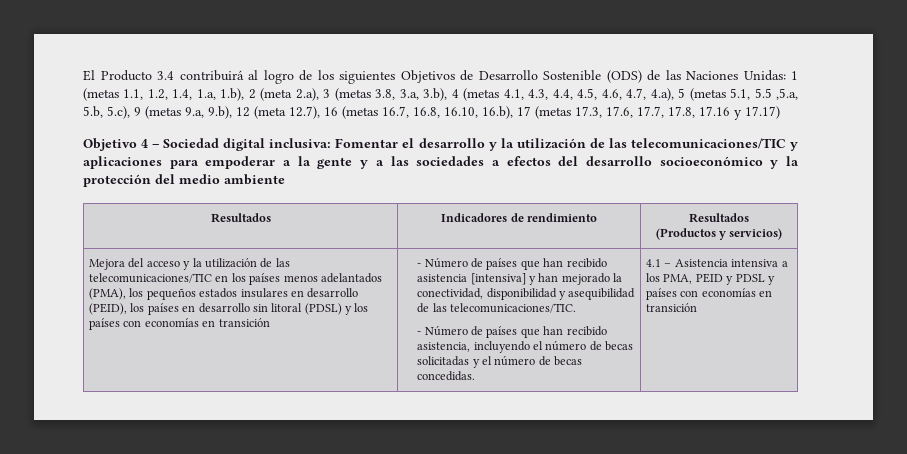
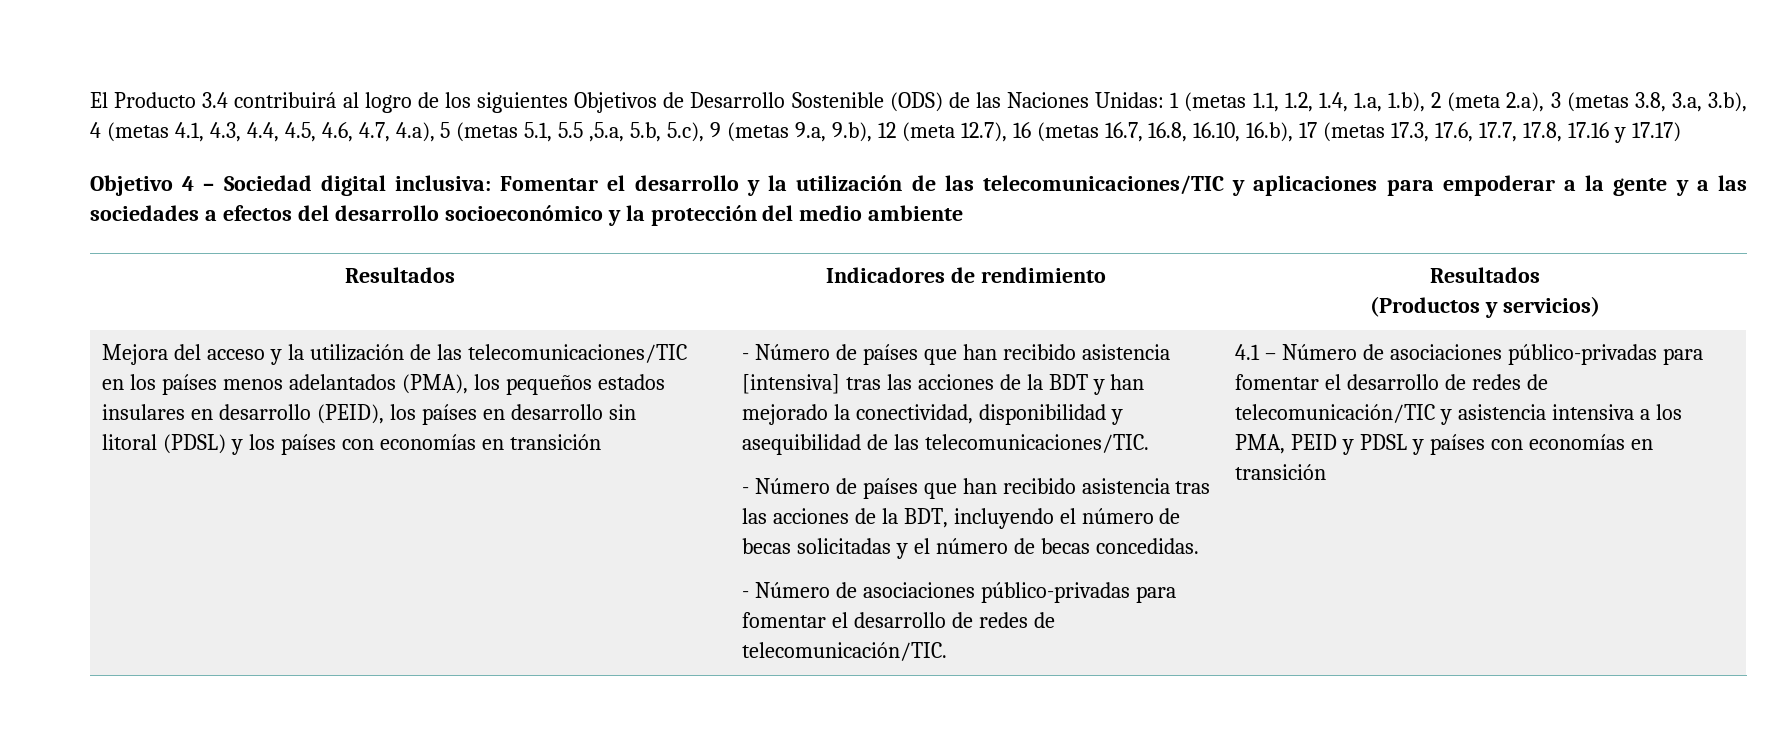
(526, 279) none -> [845,374,1088,390] tras las acciones de la BDT
[417,342,471,352] asistencia, -> [1081,478,1211,494] [741,508,948,528] asistencia tras las acciones de la BDT,
[646,259,728,267] | 4.1 – Asistencia -> [741,582,1176,603] [741,612,1055,628] [741,642,947,661] [1235,344,1703,365] [1235,374,1549,390] [1235,404,1547,425] // - Número de asociaciones público-privadas para fomentar el desarrollo de redes de telecomunicación/TIC. | 4.1 – Número de asociaciones público-privadas para fomentar el desarrollo de redes de telecomunicación/TIC y asistencia

